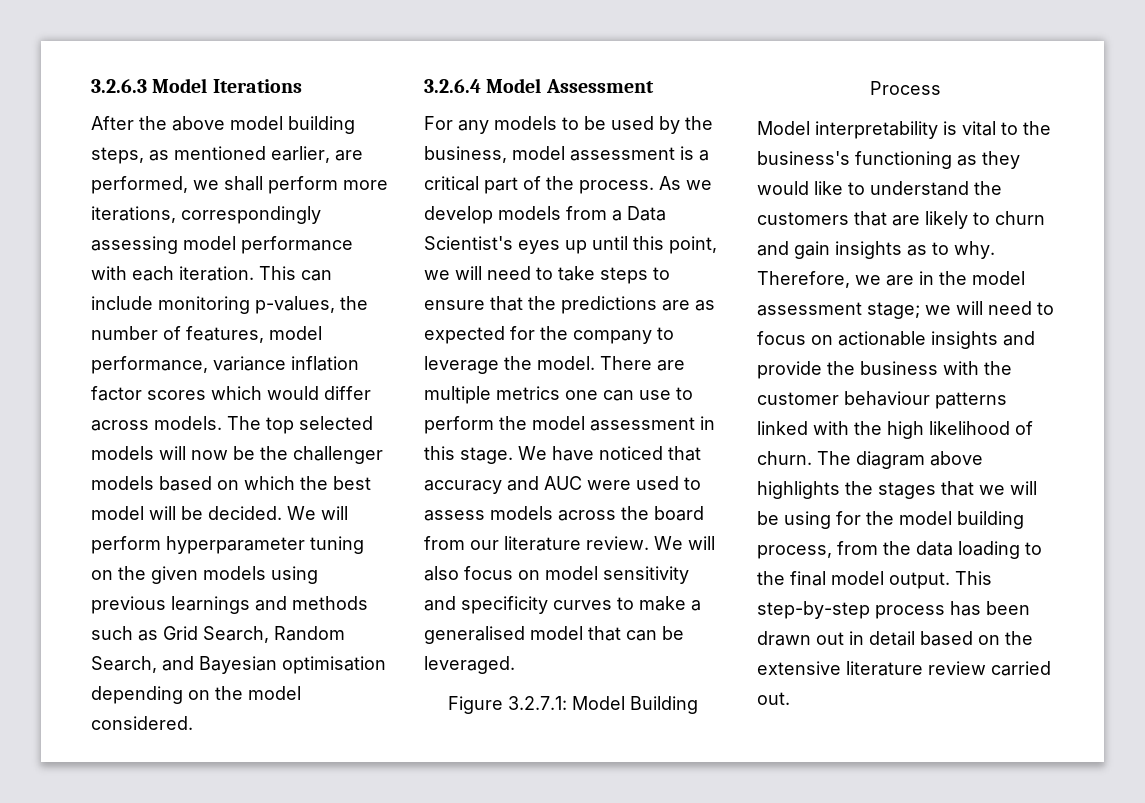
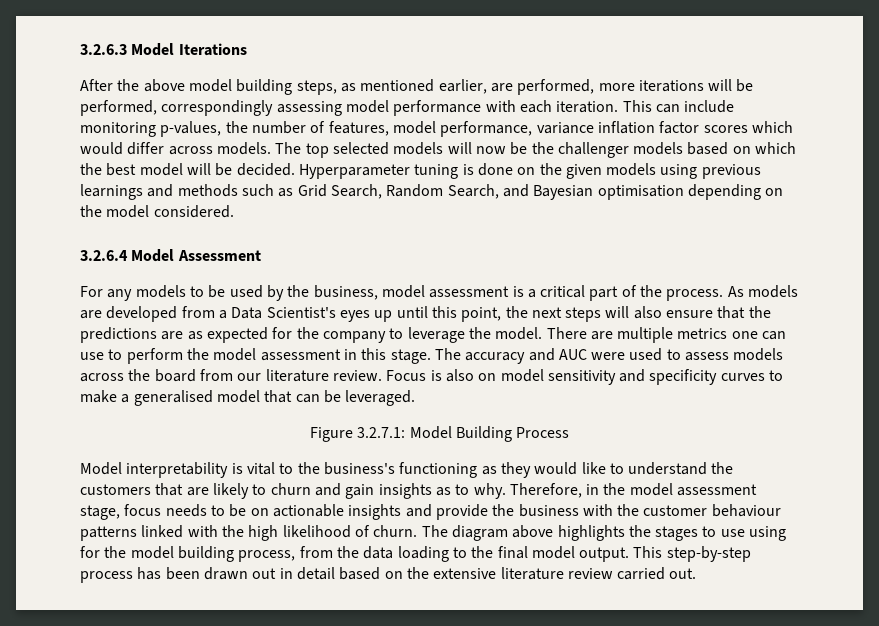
[193,176,388,194] [91,206,176,223] we shall perform more iterations, -> [598,79,754,92] [80,100,157,116] more iterations will be performed,
[287,506,348,520] [91,536,364,554] We will perform hyperparameter tuning -> [298,163,513,179] Hyperparameter tuning is done
[686,180,712,190] [424,206,561,224] we develop models -> [748,285,799,298] [80,306,178,322] models are developed
[424,266,670,284] we will need to take steps to -> [505,306,662,322] the next steps will also
[518,446,701,461] We have noticed that -> [434,348,461,360] The
[654,536,715,550] [424,566,513,581] We will also focus -> [386,369,474,382] Focus is also
[855,275,914,286] we are -> (582, 490) none
[867,301,1054,319] [757,331,806,345] stage; we will need to focus -> [80,504,247,520] stage, focus needs to be
[941,481,1037,496] [757,511,779,525] that we will be -> [702,526,745,537] to use

